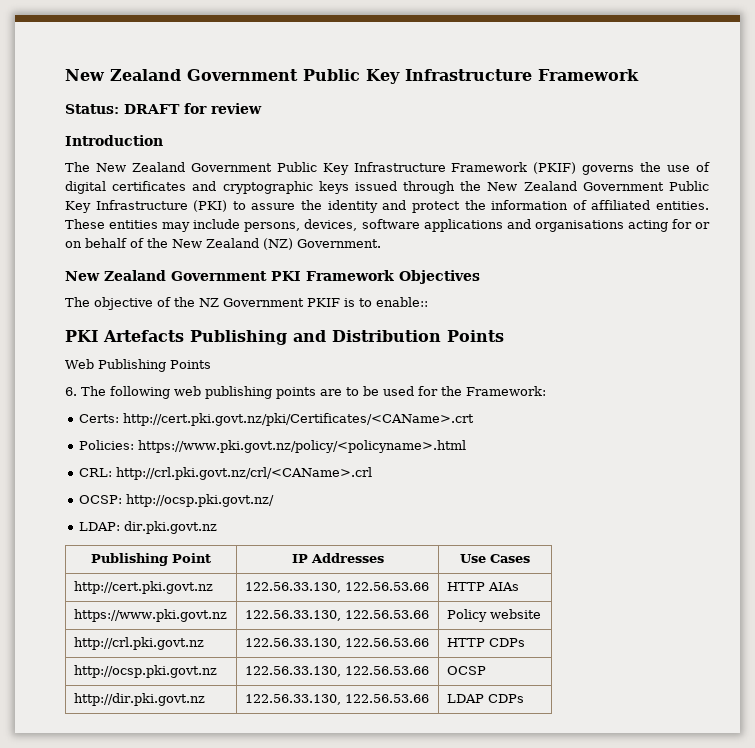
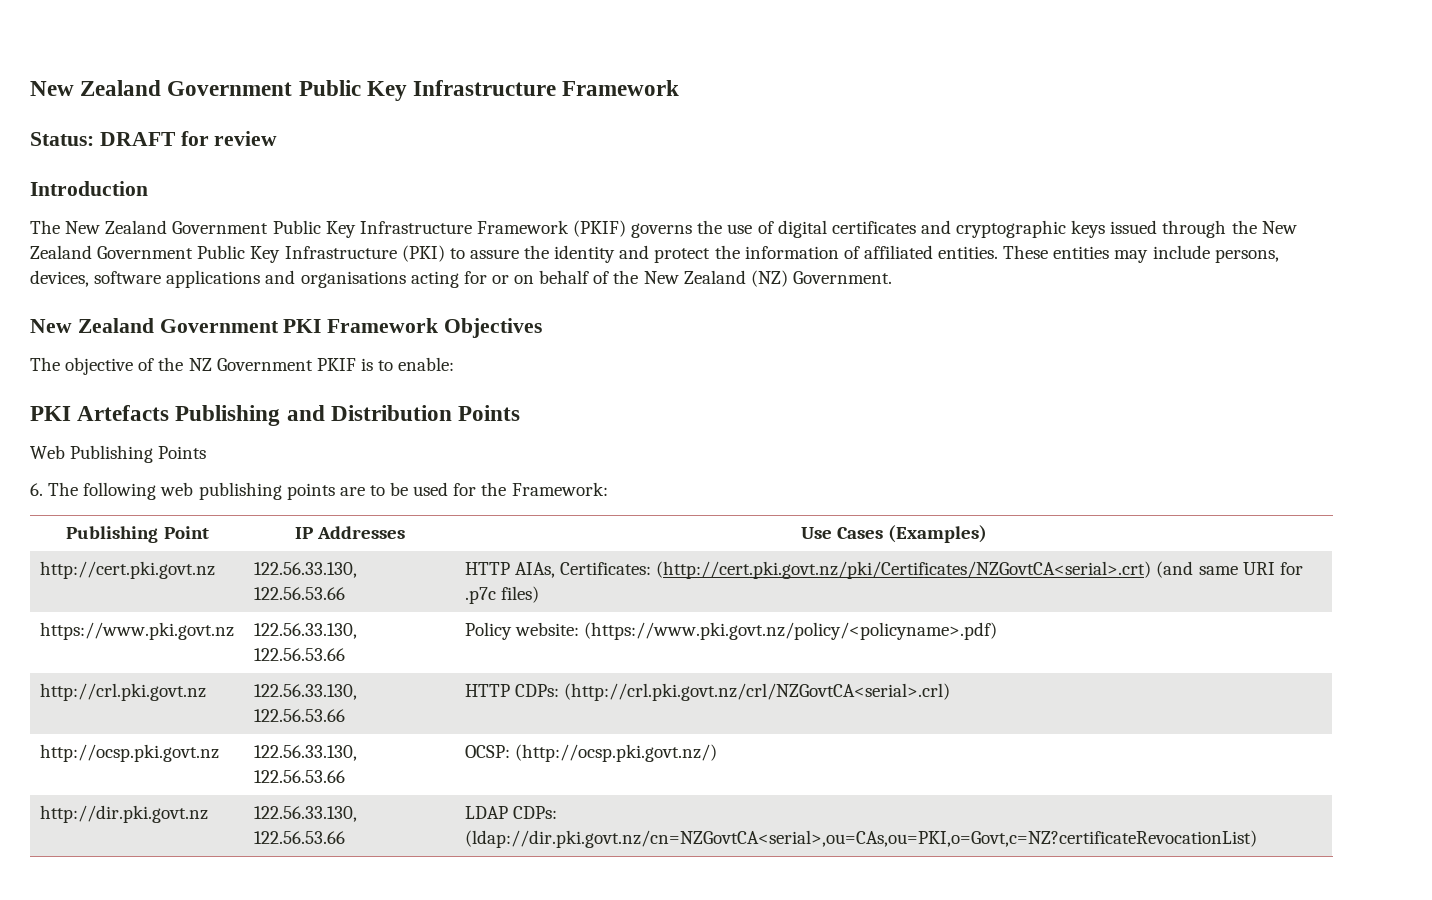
[376,297,428,307] enable:: -> [398,357,455,371] enable:
[78,413,474,426] [78,440,466,453] [78,467,372,480] [78,494,274,507] [78,521,217,534] // Certs: http://cert.pki.govt.nz/pki/Certificates/<CAName>.crt // Policies: https://www.pki.govt.nz/policy/<policyname>.html // CRL: http://crl.pki.govt.nz/crl/<CAName>.crl // OCSP: http://ocsp.pki.govt.nz/ // LDAP: dir.pki.govt.nz -> (608, 489) none
(530, 558) none -> [888,525,988,543] (Examples)
[487,582,519,591] AIAs -> [515,561,1303,579] [464,586,540,604] AIAs, Certificates: (http://cert.pki.govt.nz/pki/Certificates/NZGovtCA<serial>.crt) (and same URI for .p7c files)
[489,609,541,619] website -> [515,622,998,640] website: (https://www.pki.govt.nz/policy/<policyname>.pdf)
[488,638,525,647] CDPs -> [515,683,951,701] CDPs: (http://crl.pki.govt.nz/crl/NZGovtCA<serial>.crl)
[446,666,486,675] OCSP -> [464,744,718,762] OCSP: (http://ocsp.pki.govt.nz/)
[487,694,524,703] CDPs -> [513,806,558,819] [464,830,1257,848] CDPs: (ldap://dir.pki.govt.nz/cn=NZGovtCA<serial>,ou=CAs,ou=PKI,o=Govt,c=NZ?certificateRevocationList)

